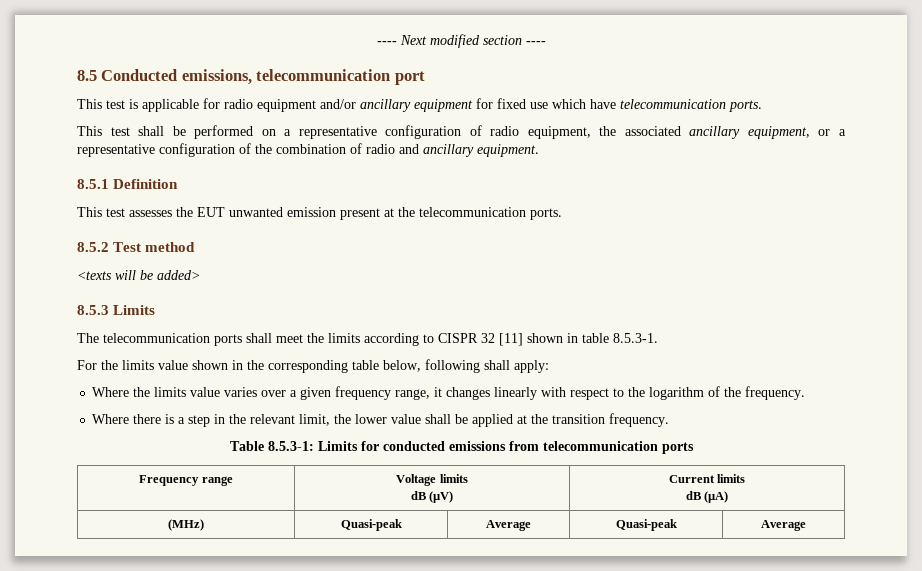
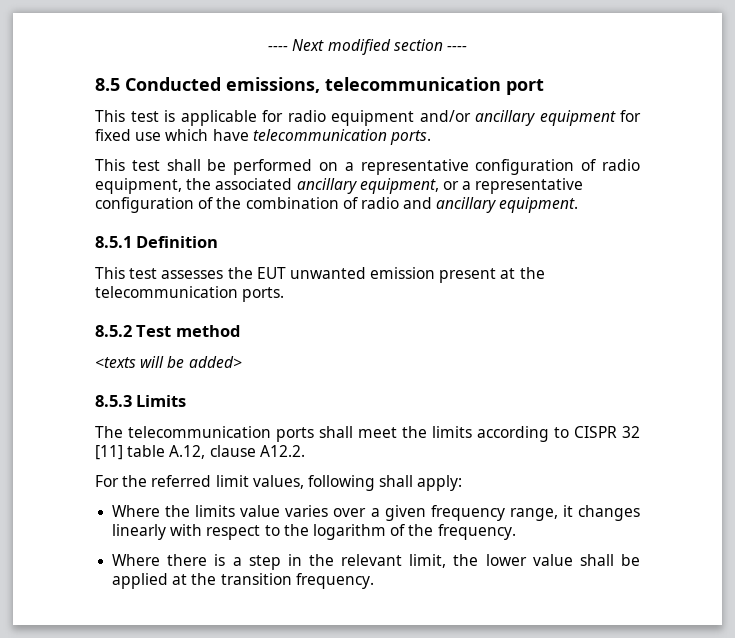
[527,333,658,343] [77,360,421,373] shown in table 8.5.3-1. // For the limits value shown in the corresponding table below, -> [127,445,305,459] [95,475,304,489] table A.12, clause A12.2. // For the referred limit values,
[229,441,694,454] [139,475,233,486] [396,474,468,486] [410,491,454,503] [668,474,746,483] [685,491,729,503] [168,519,204,531] [340,519,402,531] [486,520,531,531] [615,519,677,531] [761,520,806,531] // Table 8.5.3-1: Limits for conducted emissions from telecommunication ports // Frequency range | Voltage limits // dB (µV) | Current limits // dB (µA) // (MHz) | Quasi-peak | Average | Quasi-peak | Average -> (374, 581) none

